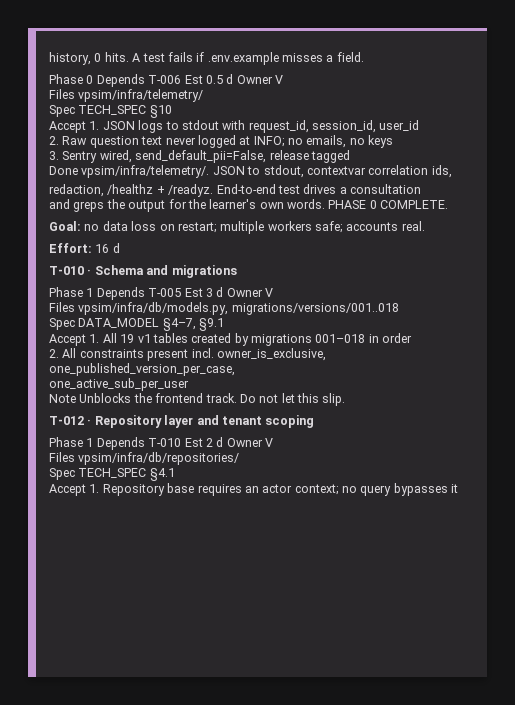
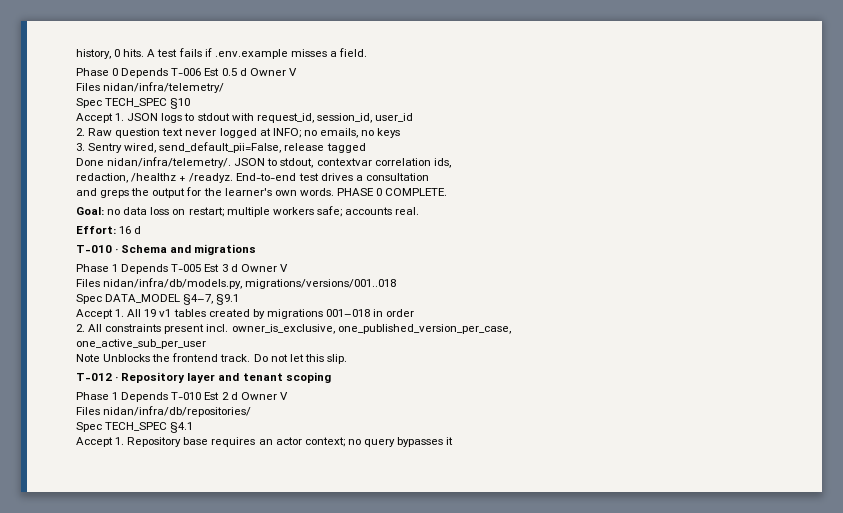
[78,89,204,102] vpsim/infra/telemetry/ -> [103,82,225,93] nidan/infra/telemetry/
[81,165,210,178] vpsim/infra/telemetry/. -> [107,157,232,168] nidan/infra/telemetry/.
[78,302,229,315] vpsim/infra/db/models.py, -> [103,278,243,289] nidan/infra/db/models.py,
[78,452,240,465] vpsim/infra/db/repositories/ -> [103,406,252,417] nidan/infra/db/repositories/

